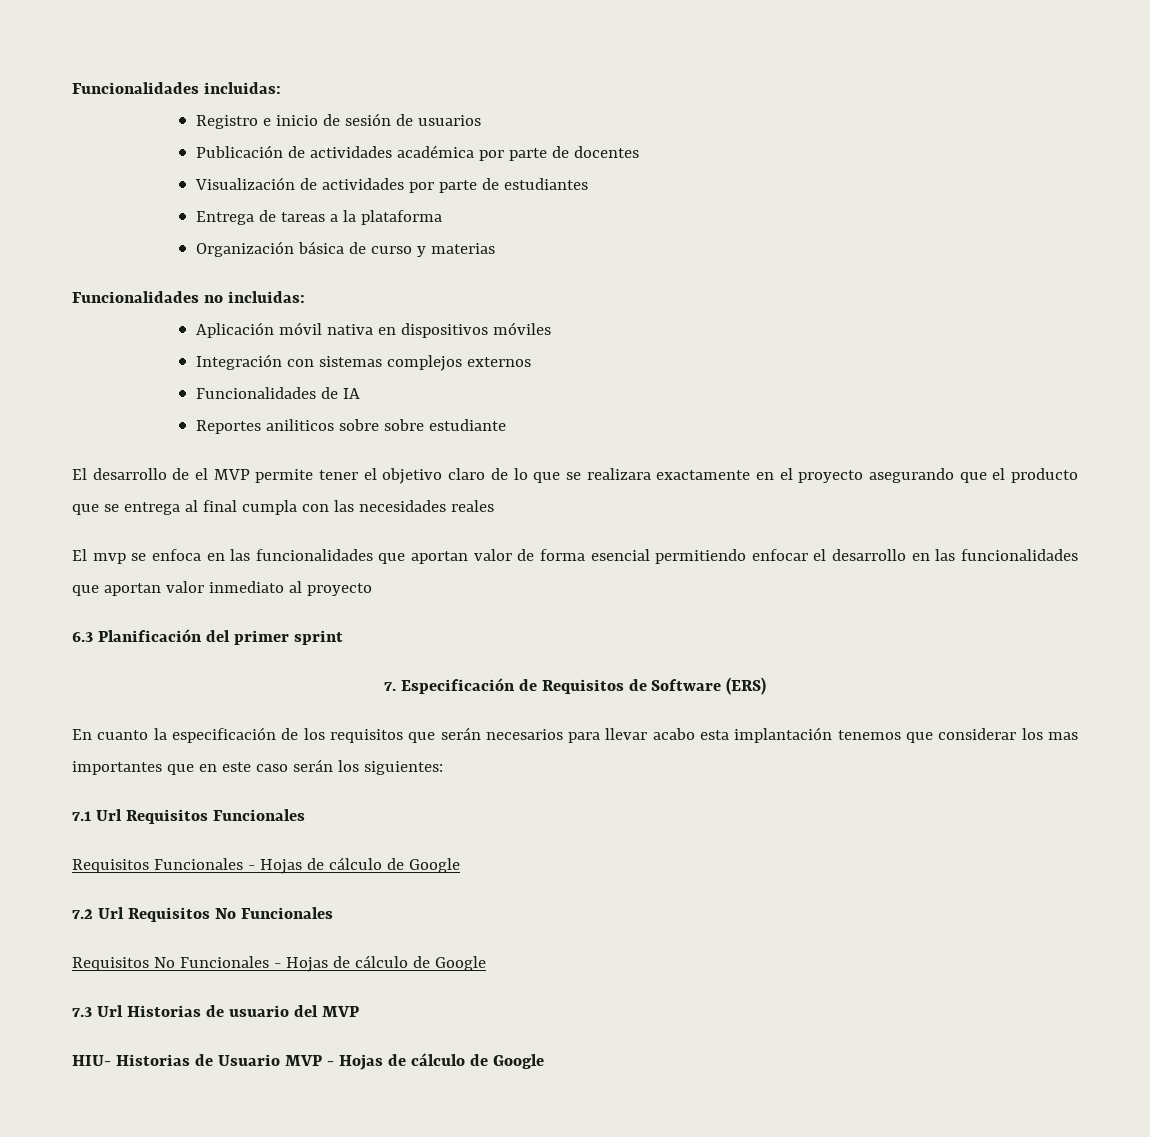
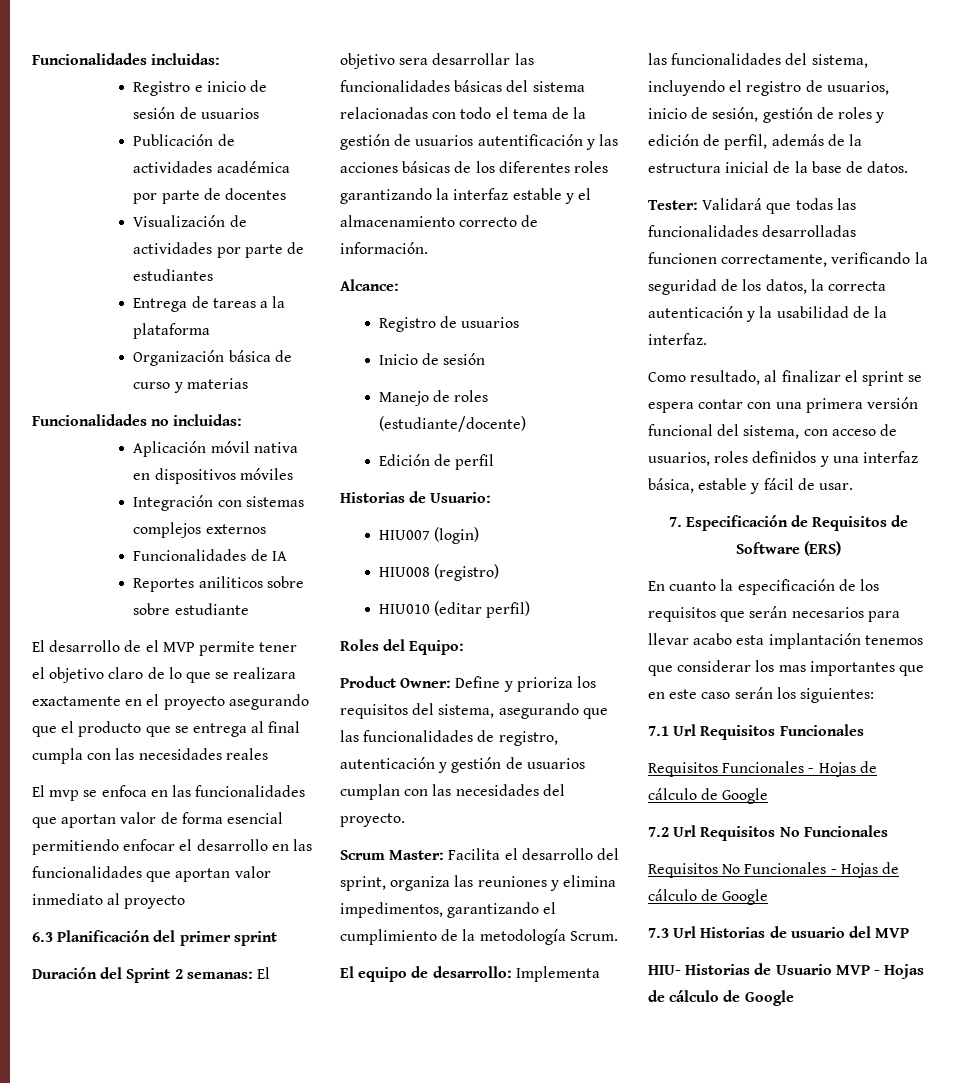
(343, 637) none -> [32,967,270,983] [340,53,534,69] [340,80,585,92] [340,107,587,119] [340,134,618,150] [340,161,608,173] [340,188,591,204] [340,215,539,227] [340,242,428,254] [340,279,399,291] [378,316,519,332] [378,353,485,365] [378,390,488,406] [378,416,526,432] [378,454,494,470] [340,491,492,503] [378,527,479,544] [378,564,499,581] [378,601,530,618] [340,639,465,655] [340,676,596,692] [340,703,608,719] [340,730,558,746] [340,757,585,773] [340,784,565,800] [340,813,405,827] [340,848,619,860] [340,875,616,891] [340,902,557,918] [340,929,618,945] [340,966,600,982] [648,53,868,68] [648,80,889,96] [648,107,885,123] [648,134,862,150] [648,161,909,173] [648,198,856,214] [648,225,857,237] [648,252,928,267] [648,279,886,295] [648,306,887,322] [648,333,707,345] [648,370,923,386] [648,397,918,413] [648,424,897,439] [648,451,918,467] [648,478,853,494] // Duración del Sprint 2 semanas: El objetivo sera desarrollar las funcionalidades básicas del sistema relacionadas con todo el tema de la gestión de usuarios autentificación y las acciones básicas de los diferentes roles garantizando la interfaz estable y el almacenamiento correcto de información. // Alcance: // Registro de usuarios // Inicio de sesión // Manejo de roles (estudiante/docente) // Edición de perfil // Historias de Usuario: // HIU007 (login) // HIU008 (registro) // HIU010 (editar perfil) // Roles del Equipo: // Product Owner: Define y prioriza los requisitos del sistema, asegurando que las funcionalidades de registro, autenticación y gestión de usuarios cumplan con las necesidades del proyecto. // Scrum Master: Facilita el desarrollo del sprint, organiza las reuniones y elimina impedimentos, garantizando el cumplimiento de la metodología Scrum. // El equipo de desarrollo: Implementa las funcionalidades del sistema, incluyendo el registro de usuarios, inicio de sesión, gestión de roles y edición de perfil, además de la estructura inicial de la base de datos. // Tester: Validará que todas las funcionalidades desarrolladas funcionen correctamente, verificando la seguridad de los datos, la correcta autenticación y la usabilidad de la interfaz. // Como resultado, al finalizar el sprint se espera contar con una primera versión funcional del sistema, con acceso de usuarios, roles definidos y una interfaz básica, estable y fácil de usar.

